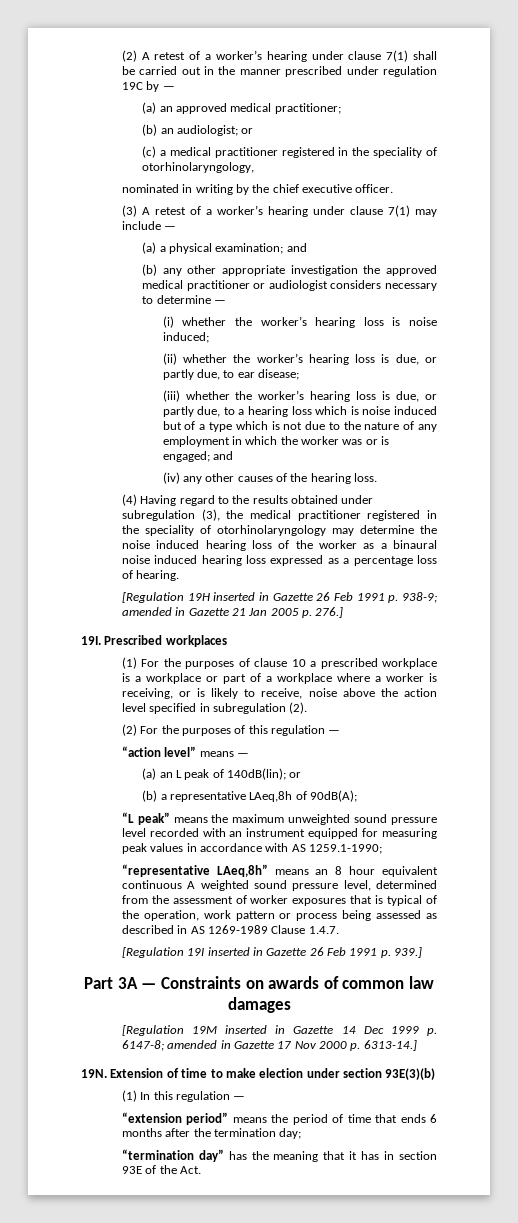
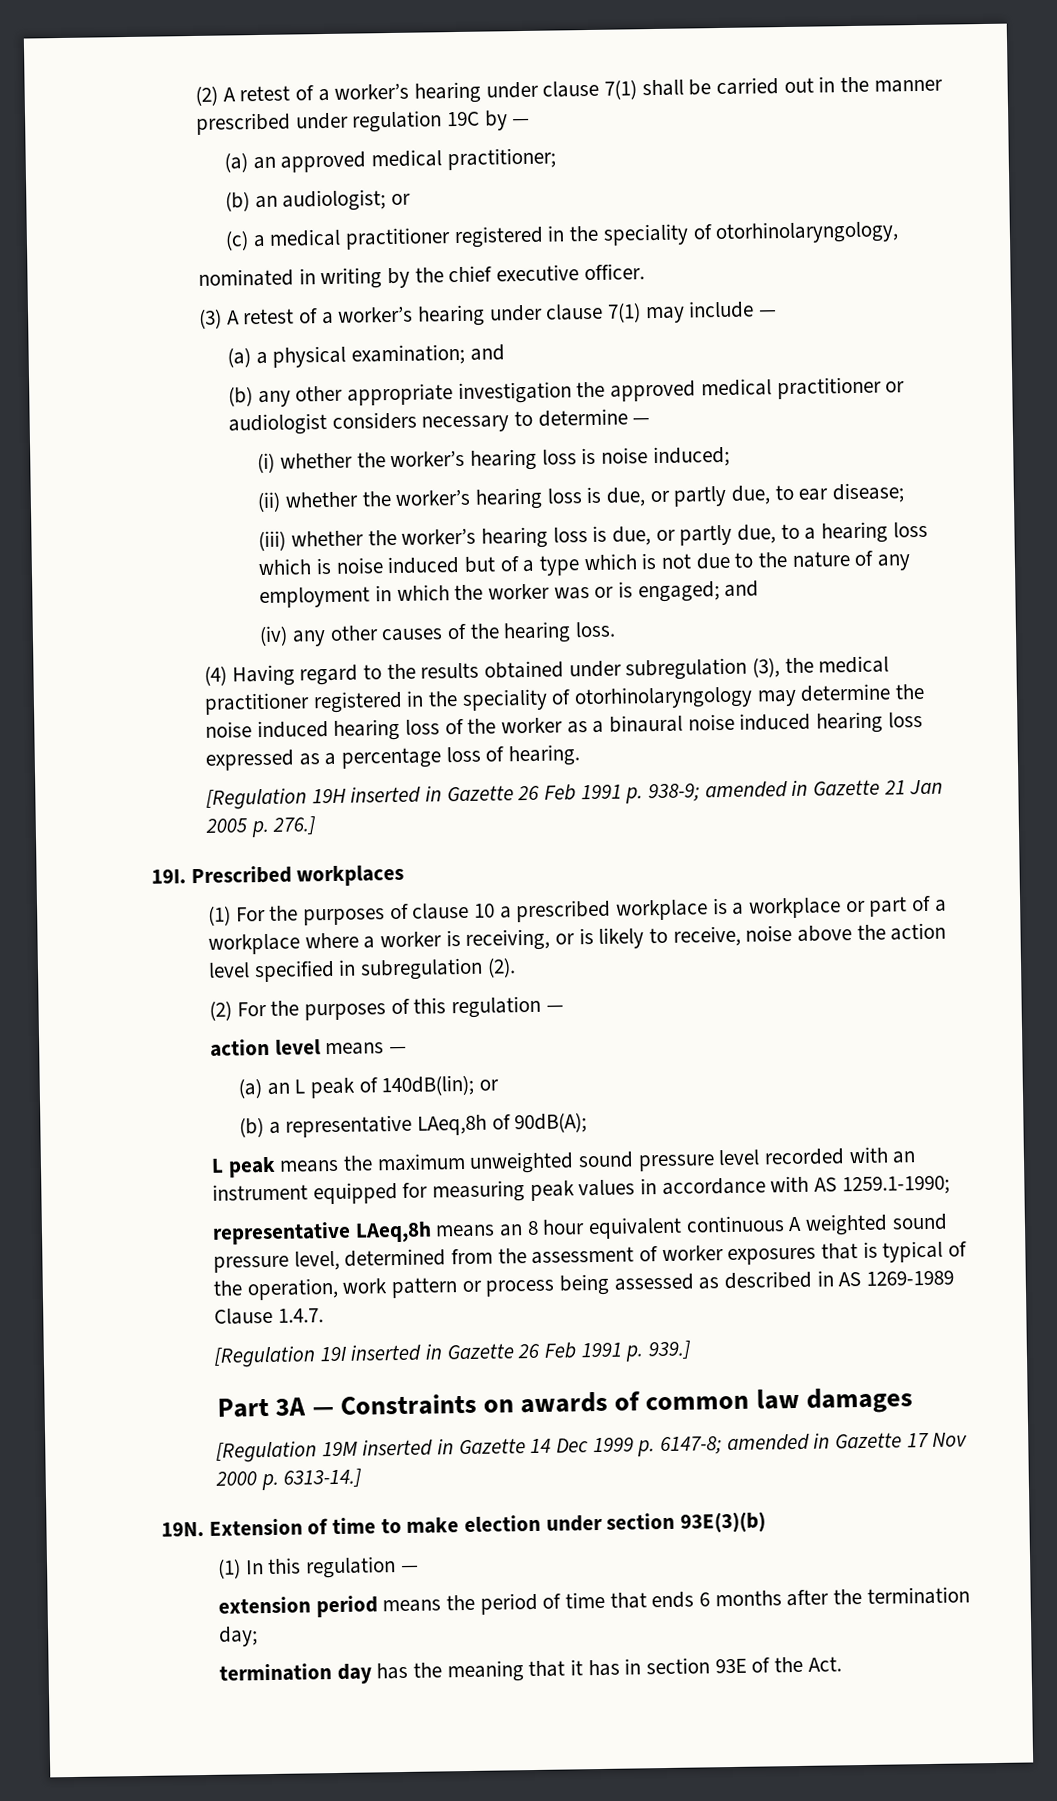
[121,746,197,757] “action level” -> [210,1038,321,1057] action level
[121,812,170,825] “L peak” -> [211,1156,276,1178] L peak
[121,864,268,877] “representative LAeq,8h” -> [212,1221,432,1245] representative LAeq,8h
[121,1112,229,1125] “extension period” -> [218,1595,378,1618] extension period
[121,1149,224,1162] “termination day” -> [219,1663,372,1684] termination day

